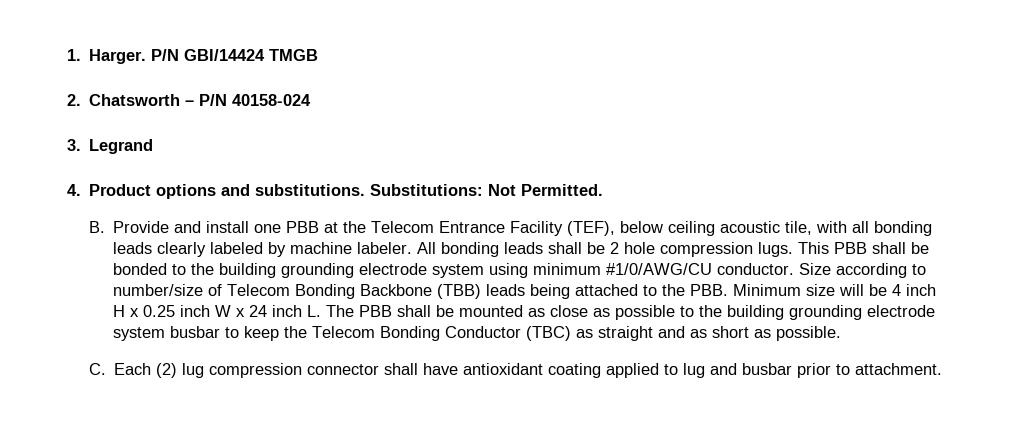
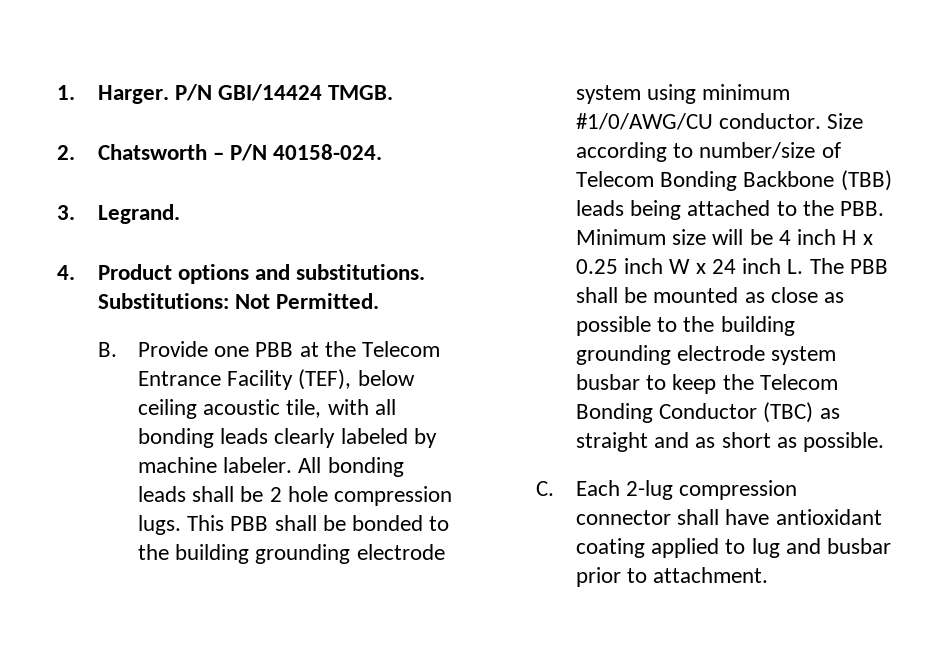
[269,49,319,61] TMGB -> [328,85,394,100] TMGB.
[232,94,312,106] 40158-024 -> [273,144,383,160] 40158-024.
[89,139,154,154] Legrand -> [97,204,180,224] Legrand.
[173,221,249,233] and install -> (209, 349) none
[155,363,204,378] (2) lug -> [626,480,674,500] 2-lug

